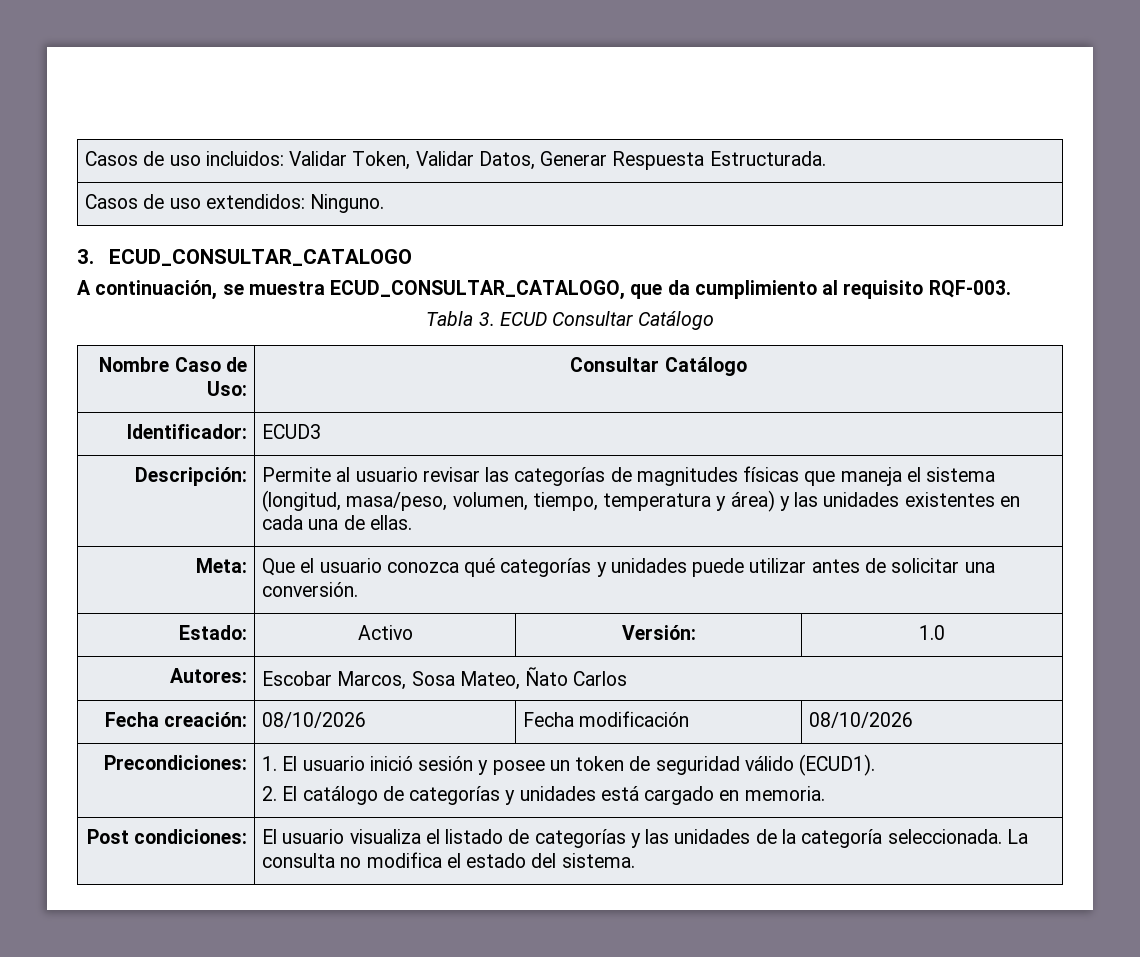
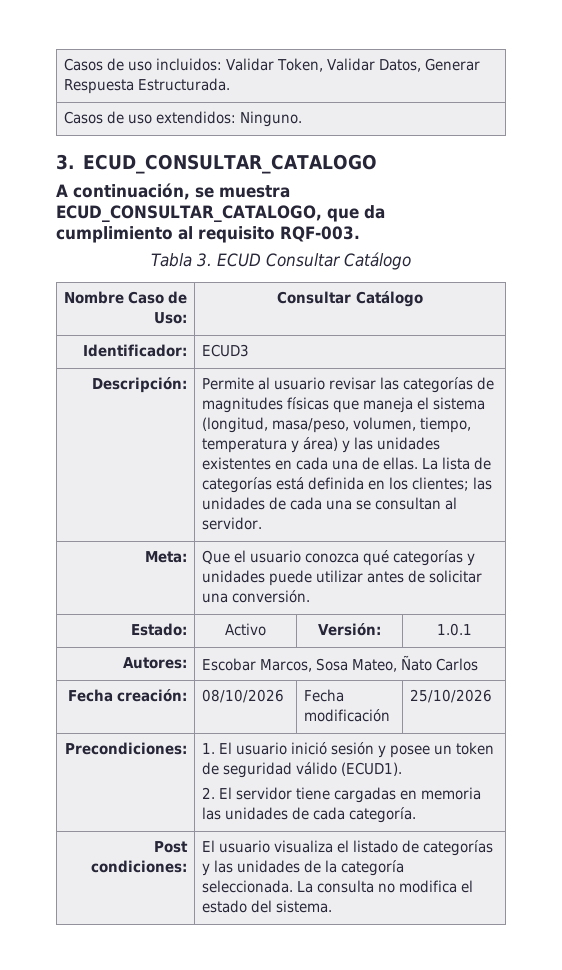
(412, 522) none -> [421,457,491,470] [201,477,492,493] [201,497,457,510] [201,517,262,530] La lista de categorías está definida en los clientes; las unidades de cada una se consultan al servidor.
[919,625,945,640] 1.0 -> [436,623,472,636] 1.0.1
[809,712,914,728] 08/10/2026 -> [409,689,492,703] 25/10/2026
[302,786,825,805] catálogo de categorías y unidades está cargado en memoria. -> [235,787,481,803] [201,807,416,823] servidor tiene cargadas en memoria las unidades de cada categoría.

